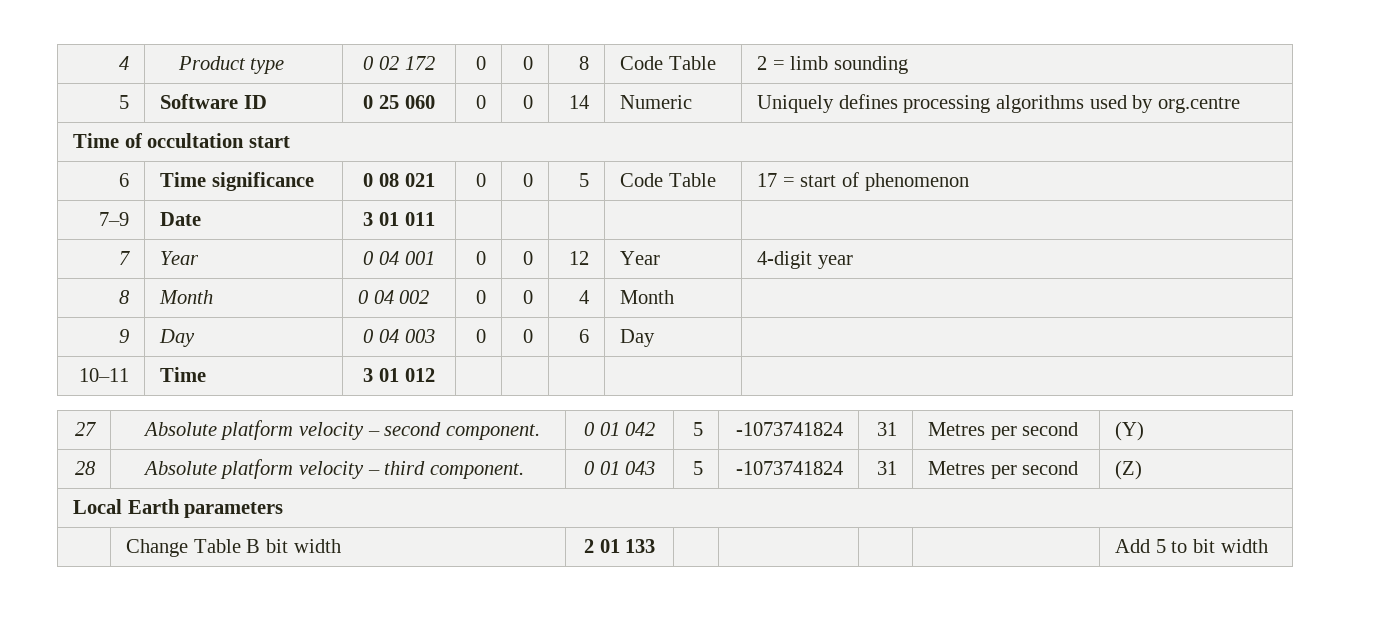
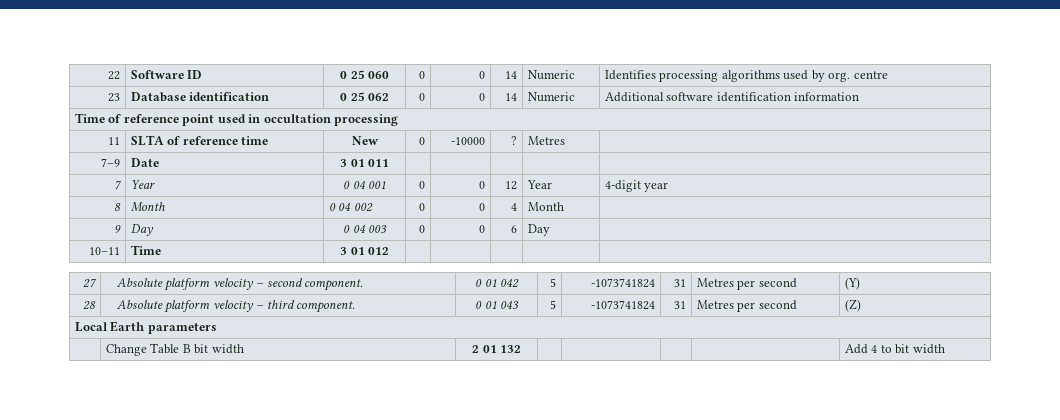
[118,56,129,70] [177,56,285,74] [363,56,435,70] [475,56,486,70] [522,56,533,70] [578,56,589,70] [620,56,716,70] [757,56,908,74] [118,95,129,109] 4 | Product type | 0 02 172 | 0 | 0 | 8 | Code Table | 2 = limb sounding // 5 -> [108,71,121,80] 22
[757,94,898,113] Uniquely defines -> [604,70,656,80] Identifies
[1157,97,1240,113] [73,133,290,148] [118,173,129,187] [160,172,314,191] [363,173,435,187] [475,173,486,187] [522,173,533,187] [578,173,589,187] [620,173,716,187] [757,172,969,191] org.centre // Time of occultation start // 6 | Time significance | 0 08 021 | 0 | 0 | 5 | Code Table | 17 = start of phenomenon -> [828,71,888,82] [108,93,121,102] [130,92,270,102] [339,92,390,101] [419,93,426,101] [479,93,486,101] [505,93,518,101] [527,92,575,102] [604,92,860,102] [74,113,399,126] [108,137,121,145] [130,135,269,146] [351,136,378,145] [419,137,426,145] [451,137,486,145] [511,136,518,145] [527,136,565,145] org. centre // 23 | Database identification | 0 25 062 | 0 | 0 | 14 | Numeric | Additional software identification information // Time of reference point used in occultation processing // 11 | SLTA of reference time | New | 0 | -10000 | ? | Metres |
[625,539,656,553] 133 -> [500,345,522,353] 132
[1155,539,1166,553] 5 -> [871,345,878,353] 4

